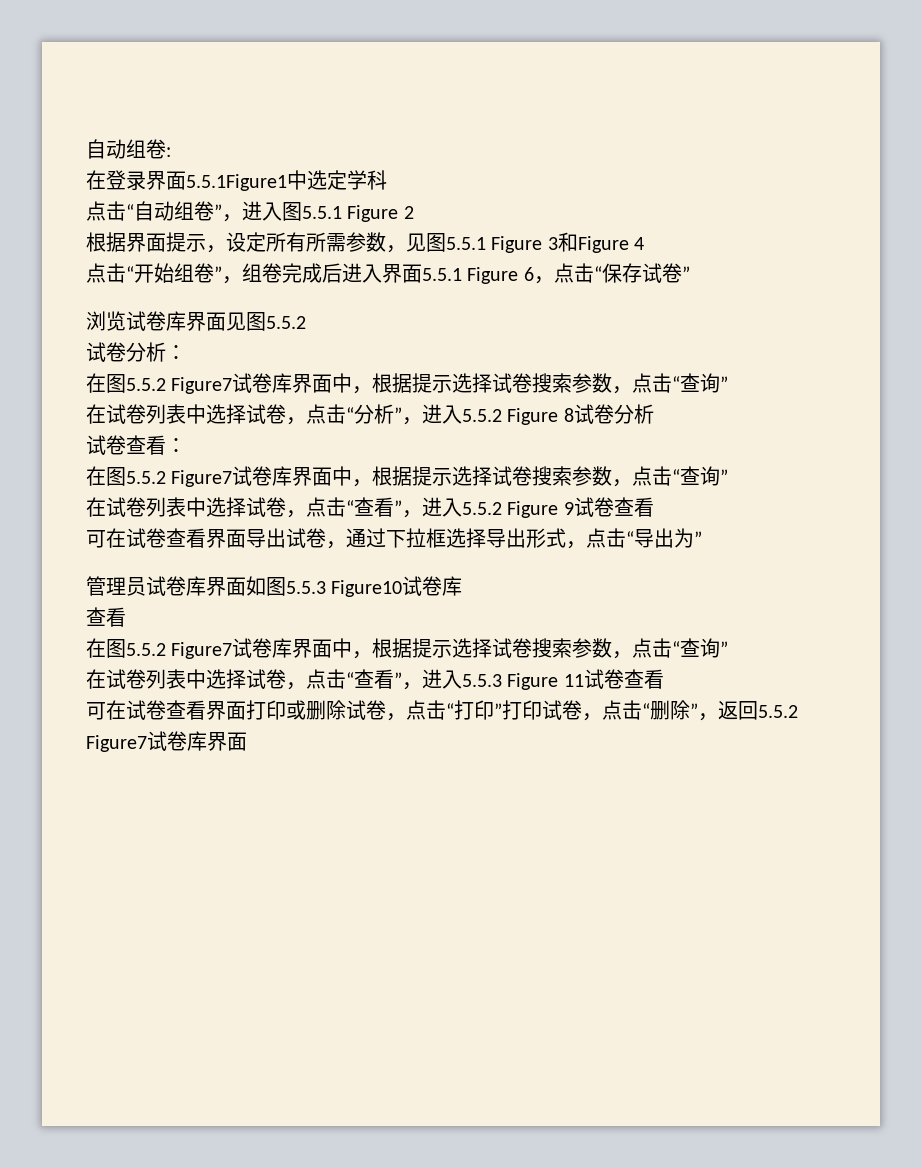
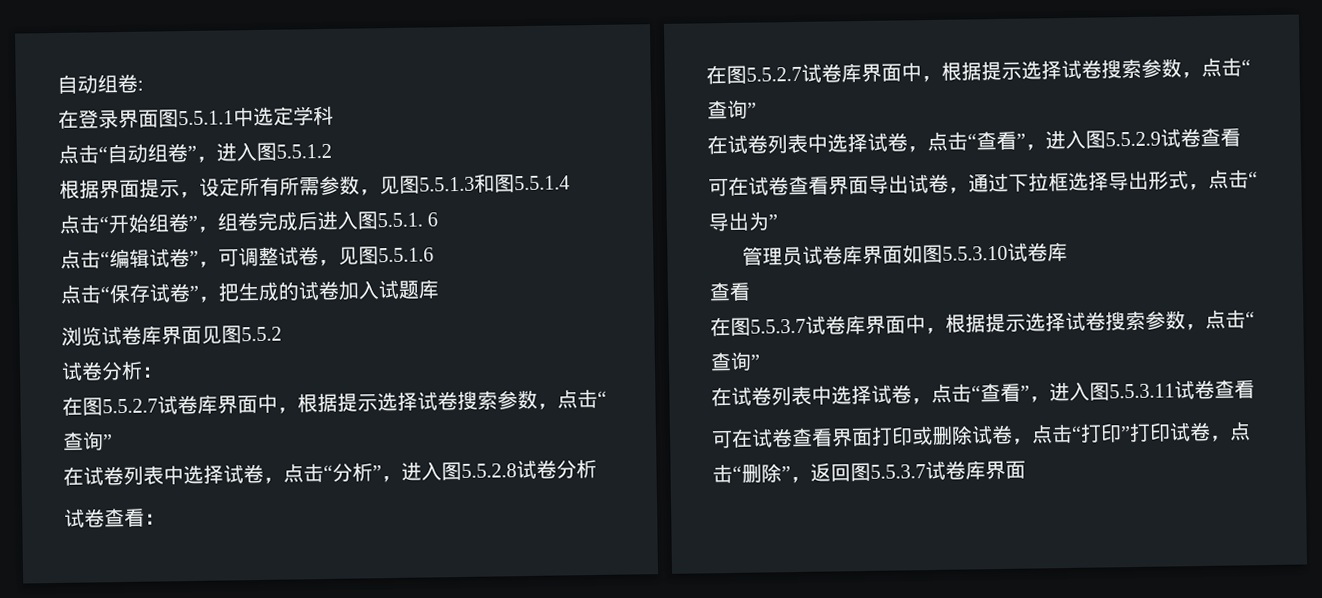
[186,174,287,191] 5.5.1Figure1 -> [158,109,234,128] 图5.5.1.1
[302,205,414,222] 5.5.1 Figure 2 -> [276,143,332,159] 5.5.1.2
[446,232,645,253] 5.5.1 Figure 3和Figure 4 -> [419,173,570,193] 5.5.1.3和图5.5.1.4
[382,264,554,284] 界面5.5.1 Figure 6， -> [357,211,439,230] [60,246,434,269] 图5.5.1. 6 // 点击“编辑试卷”，可调整试卷，见图5.5.1.6 //
(690, 273) none -> [198,279,439,303] ，把生成的试卷加入试题库
[126,377,233,394] 5.5.2 Figure7 -> [102,398,158,414] 5.5.2.7
[462,408,574,425] 5.5.2 Figure 8 -> [441,461,517,481] 图5.5.2.8
[126,470,233,487] 5.5.2 Figure7 -> [746,66,802,82] 5.5.2.7
[462,501,574,518] 5.5.2 Figure 9 -> [1085,130,1161,149] 图5.5.2.9
[286,580,403,597] 5.5.3 Figure10 -> [942,245,1009,261] 5.5.3.10
[126,642,233,659] 5.5.2 Figure7 -> [750,318,806,334] 5.5.3.7
[462,673,584,690] 5.5.3 Figure 11 -> [1089,382,1175,401] 图5.5.3.11
[758,705,798,718] [86,735,147,752] 5.5.2 Figure7 -> [850,462,926,482] 图5.5.3.7

